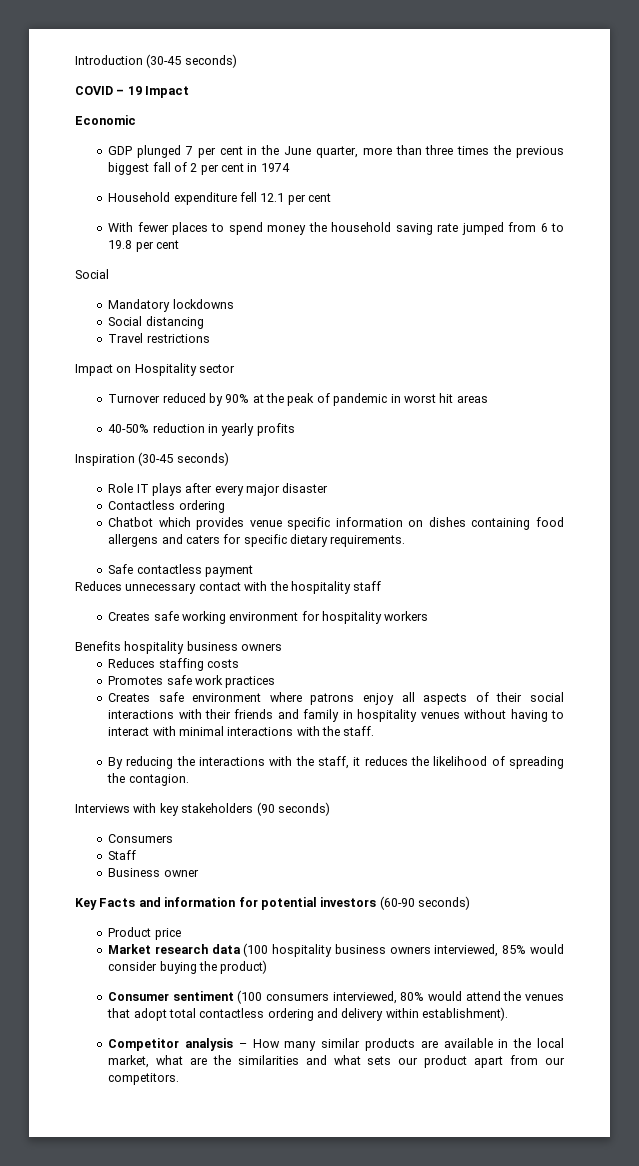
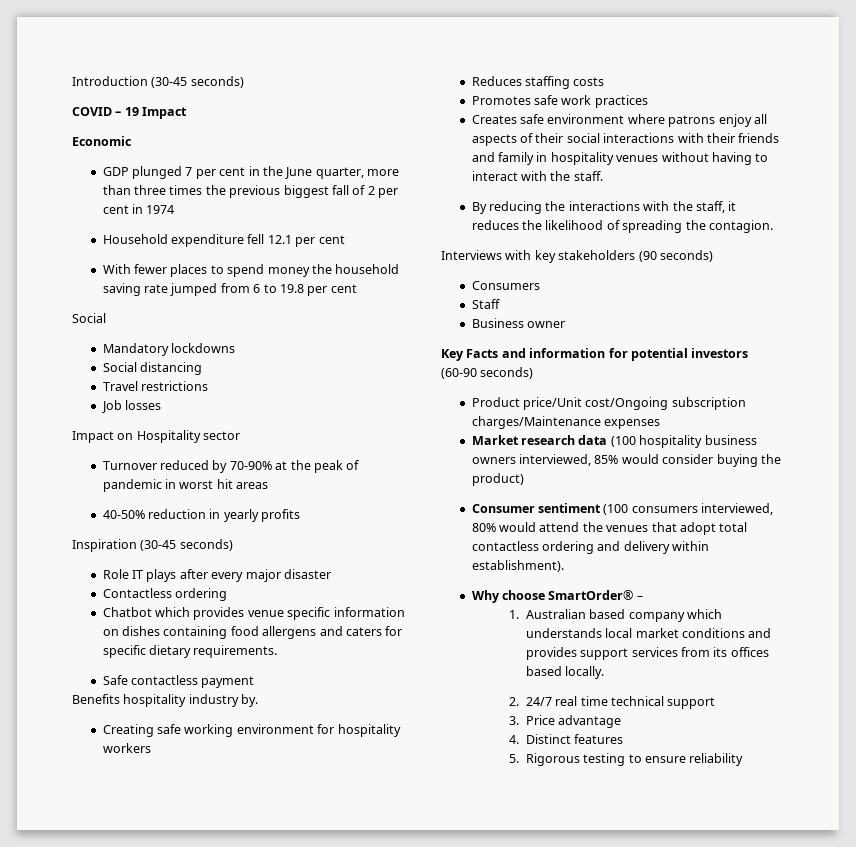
(210, 338) none -> [101,400,162,413] // Job losses
[225,394,250,403] 90% -> [229,461,272,470] 70-90%
[75,581,382,594] [108,612,151,621] Reduces unnecessary contact with the hospitality staff // Creates -> [72,694,259,707] [102,724,154,737] Benefits hospitality industry by. // Creating
[75,641,283,654] // Benefits hospitality business owners -> (151, 748) none
[178,726,320,736] minimal interactions with -> (548, 176) none
[154,928,181,940] price -> [523,397,746,410] [471,416,661,429] price/Unit cost/Ongoing subscription charges/Maintenance expenses
[108,1038,564,1051] [108,1055,565,1068] [108,1073,180,1085] Competitor analysis – How many similar products are available in the local market, what are the similarities and what sets our product apart from our competitors. -> [471,590,643,603] [508,609,722,622] [525,628,772,638] [525,647,769,660] [525,666,605,679] [508,696,716,709] [508,715,622,728] [508,734,624,744] [508,753,744,766] Why choose SmartOrder® – // 1. Australian based company which understands local market conditions and provides support services from its offices based locally. // 2. 24/7 real time technical support // 3. Price advantage // 4. Distinct features // 5. Rigorous testing to ensure reliability

